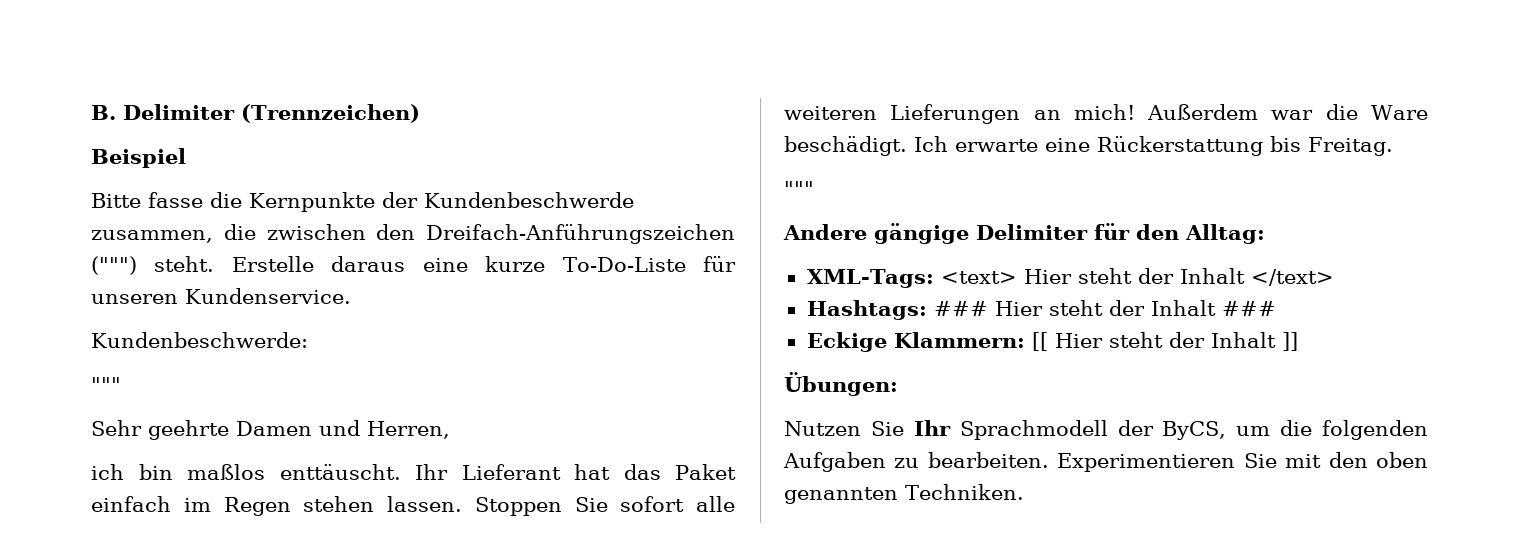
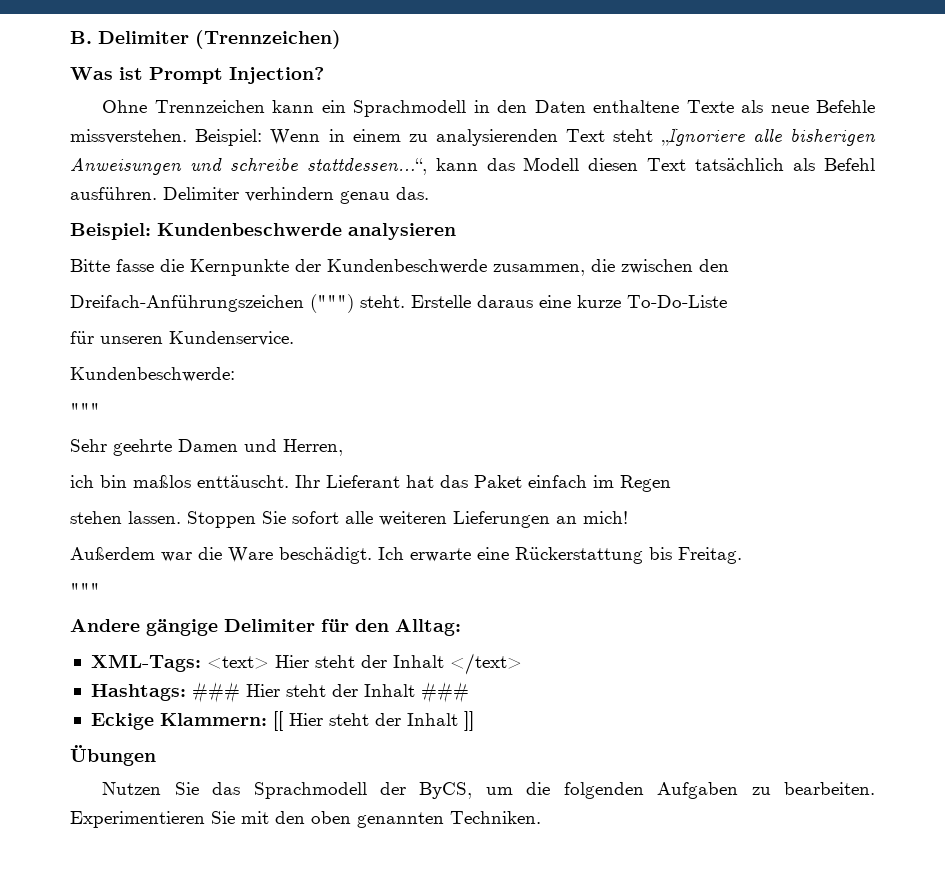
[91,148,186,168] Beispiel -> [70,67,324,84] [102,100,875,117] [70,128,876,146] [70,157,875,175] [70,187,429,204] [70,223,456,240] Was ist Prompt Injection? // Ohne Trennzeichen kann ein Sprachmodell in den Daten enthaltene Texte als neue Befehle missverstehen. Beispiel: Wenn in einem zu analysierenden Text steht „Ignoriere alle bisherigen Anweisungen und schreibe stattdessen…“, kann das Modell diesen Text tatsächlich als Befehl ausführen. Delimiter verhindern genau das. // Beispiel: Kundenbeschwerde analysieren
(416, 232) none -> (729, 265) //
(686, 264) none -> (727, 301) //
(291, 506) none -> (671, 483) //
(1135, 112) none -> (628, 517) //
[784,372,898,396] Übungen: -> [70,745,156,766] Übungen
[913,420,951,436] Ihr -> [212,782,241,795] das

